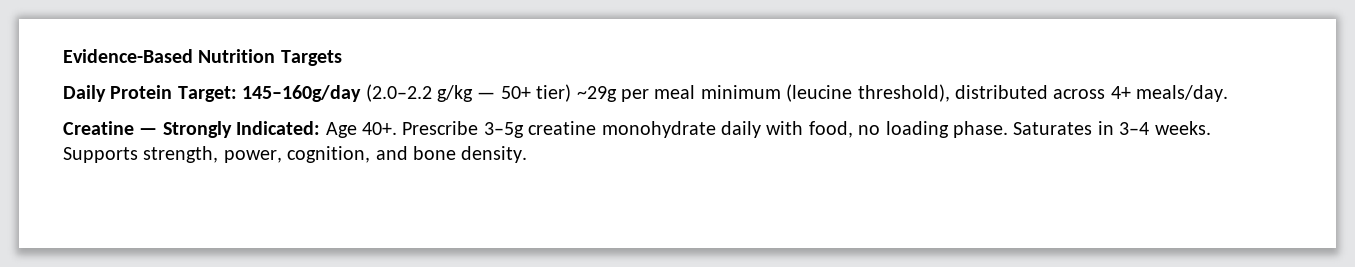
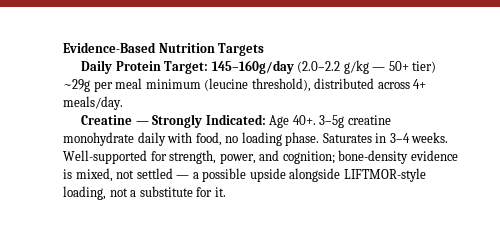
[402,121,479,135] Prescribe -> (316, 120) none
[63,146,528,163] Supports strength, power, cognition, and bone density. -> [63,150,458,164] [63,168,426,182] [63,186,226,200] Well-supported for strength, power, and cognition; bone-density evidence is mixed, not settled — a possible upside alongside LIFTMOR-style loading, not a substitute for it.

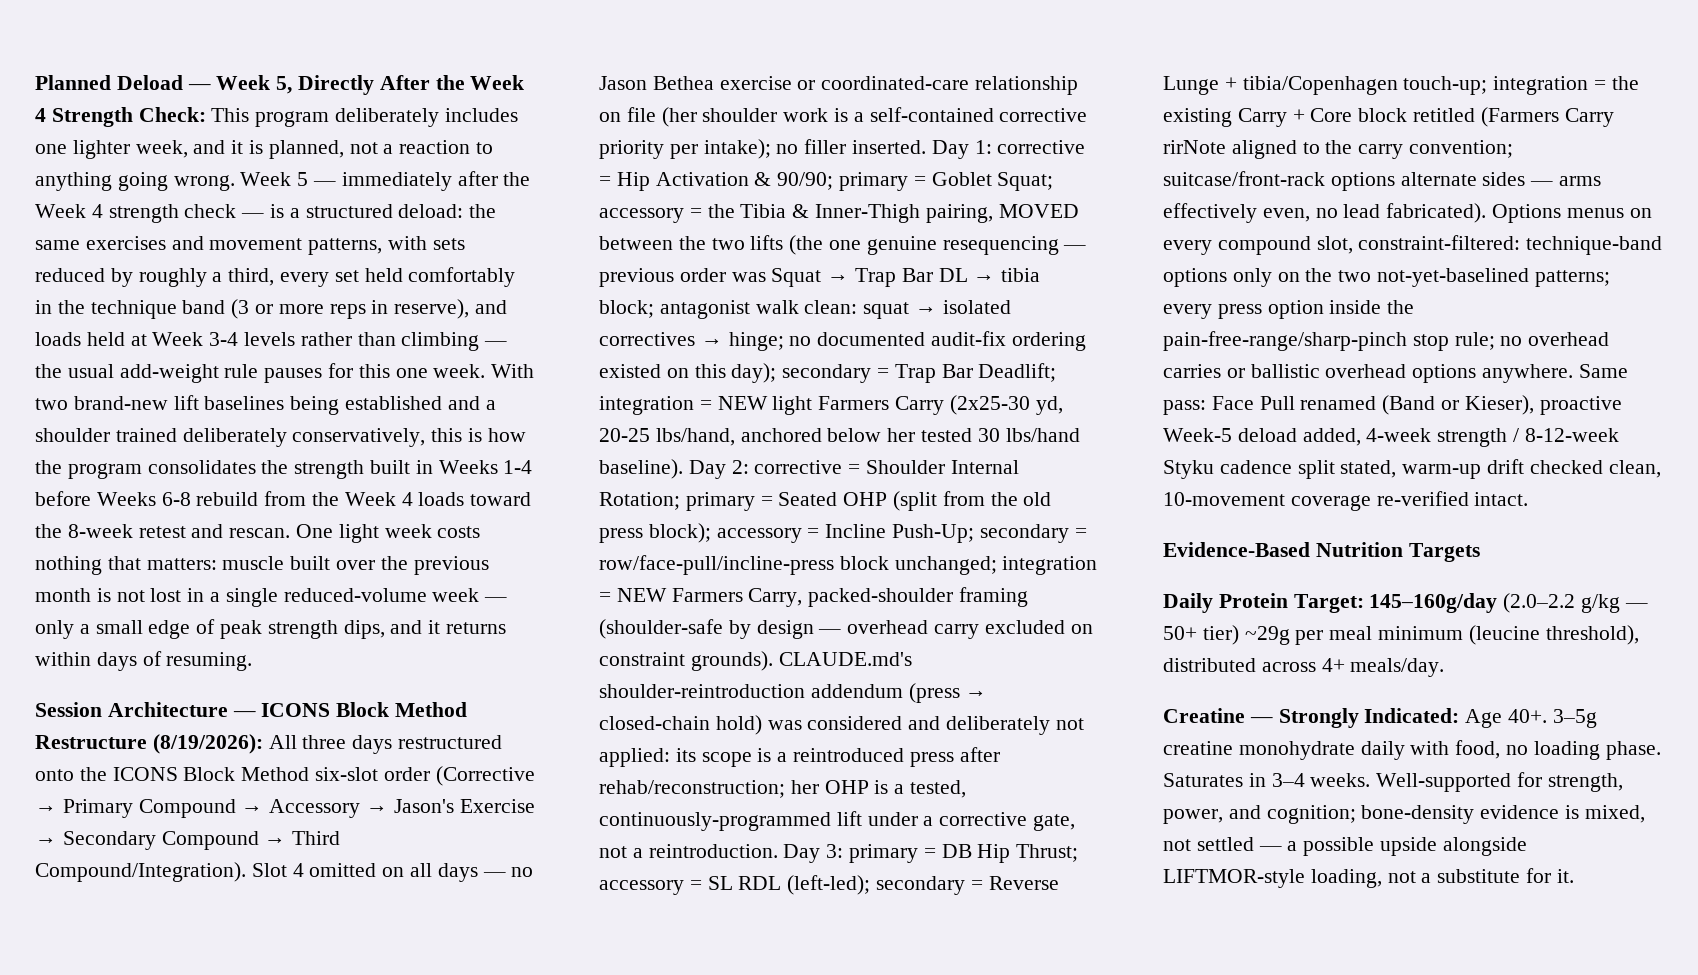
(63, 47) none -> [35,75,525,95] [35,107,518,127] [35,140,494,159] [35,171,531,191] [35,204,497,223] [35,236,465,255] [35,267,516,287] [35,299,508,319] [35,332,508,351] [35,363,535,383] [35,395,496,415] [35,428,526,447] [35,460,533,479] [35,491,532,506] [35,524,481,543] [35,556,489,575] [35,588,508,607] [35,619,507,639] [35,651,253,671] [35,702,468,717] [35,734,503,754] [35,766,535,786] [35,799,535,818] [35,831,341,850] [35,862,534,882] [599,76,1079,95] [599,107,1088,127] [599,139,1086,159] [599,172,1054,191] [599,204,1079,223] [599,235,1087,255] [599,268,1041,287] [599,300,1011,319] [599,331,1086,351] [599,363,1057,383] [599,395,1063,415] [599,428,1080,446] [599,459,1019,479] [599,491,1052,511] [599,523,1087,543] [599,555,1098,575] [599,587,1029,607] [599,619,1093,639] [599,651,912,671] [599,683,988,703] [599,715,1084,735] [599,747,1000,767] [599,780,967,798] [599,811,1076,831] [599,844,1079,863] [599,875,1059,895] [1163,76,1639,95] [1163,107,1614,127] [1163,140,1514,159] [1163,171,1602,191] [1163,203,1652,223] [1163,235,1663,255] [1163,268,1610,287] [1163,300,1415,319] [1163,331,1610,351] [1163,364,1628,383] [1163,395,1622,415] [1163,428,1619,447] [1163,459,1661,479] [1163,491,1529,511] Planned Deload — Week 5, Directly After the Week 4 Strength Check: This program deliberately includes one lighter week, and it is planned, not a reaction to anything going wrong. Week 5 — immediately after the Week 4 strength check — is a structured deload: the same exercises and movement patterns, with sets reduced by roughly a third, every set held comfortably in the technique band (3 or more reps in reserve), and loads held at Week 3-4 levels rather than climbing — the usual add-weight rule pauses for this one week. With two brand-new lift baselines being established and a shoulder trained deliberately conservatively, this is how the program consolidates the strength built in Weeks 1-4 before Weeks 6-8 rebuild from the Week 4 loads toward the 8-week retest and rescan. One light week costs nothing that matters: muscle built over the previous month is not lost in a single reduced-volume week — only a small edge of peak strength dips, and it returns within days of resuming. // Session Architecture — ICONS Block Method Restructure (8/19/2026): All three days restructured onto the ICONS Block Method six-slot order (Corrective → Primary Compound → Accessory → Jason's Exercise → Secondary Compound → Third Compound/Integration). Slot 4 omitted on all days — no Jason Bethea exercise or coordinated-care relationship on file (her shoulder work is a self-contained corrective priority per intake); no filler inserted. Day 1: corrective = Hip Activation & 90/90; primary = Goblet Squat; accessory = the Tibia & Inner-Thigh pairing, MOVED between the two lifts (the one genuine resequencing — previous order was Squat → Trap Bar DL → tibia block; antagonist walk clean: squat → isolated correctives → hinge; no documented audit-fix ordering existed on this day); secondary = Trap Bar Deadlift; integration = NEW light Farmers Carry (2x25-30 yd, 20-25 lbs/hand, anchored below her tested 30 lbs/hand baseline). Day 2: corrective = Shoulder Internal Rotation; primary = Seated OHP (split from the old press block); accessory = Incline Push-Up; secondary = row/face-pull/incline-press block unchanged; integration = NEW Farmers Carry, packed-shoulder framing (shoulder-safe by design — overhead carry excluded on constraint grounds). CLAUDE.md's shoulder-reintroduction addendum (press → closed-chain hold) was considered and deliberately not applied: its scope is a reintroduced press after rehab/reconstruction; her OHP is a tested, continuously-programmed lift under a corrective gate, not a reintroduction. Day 3: primary = DB Hip Thrust; accessory = SL RDL (left-led); secondary = Reverse Lunge + tibia/Copenhagen touch-up; integration = the existing Carry + Core block retitled (Farmers Carry rirNote aligned to the carry convention; suitcase/front-rack options alternate sides — arms effectively even, no lead fabricated). Options menus on every compound slot, constraint-filtered: technique-band options only on the two not-yet-baselined patterns; every press option inside the pain-free-range/sharp-pinch stop rule; no overhead carries or ballistic overhead options anywhere. Same pass: Face Pull renamed (Band or Kieser), proactive Week-5 deload added, 4-week strength / 8-12-week Styku cadence split stated, warm-up drift checked clean, 10-movement coverage re-verified intact. //

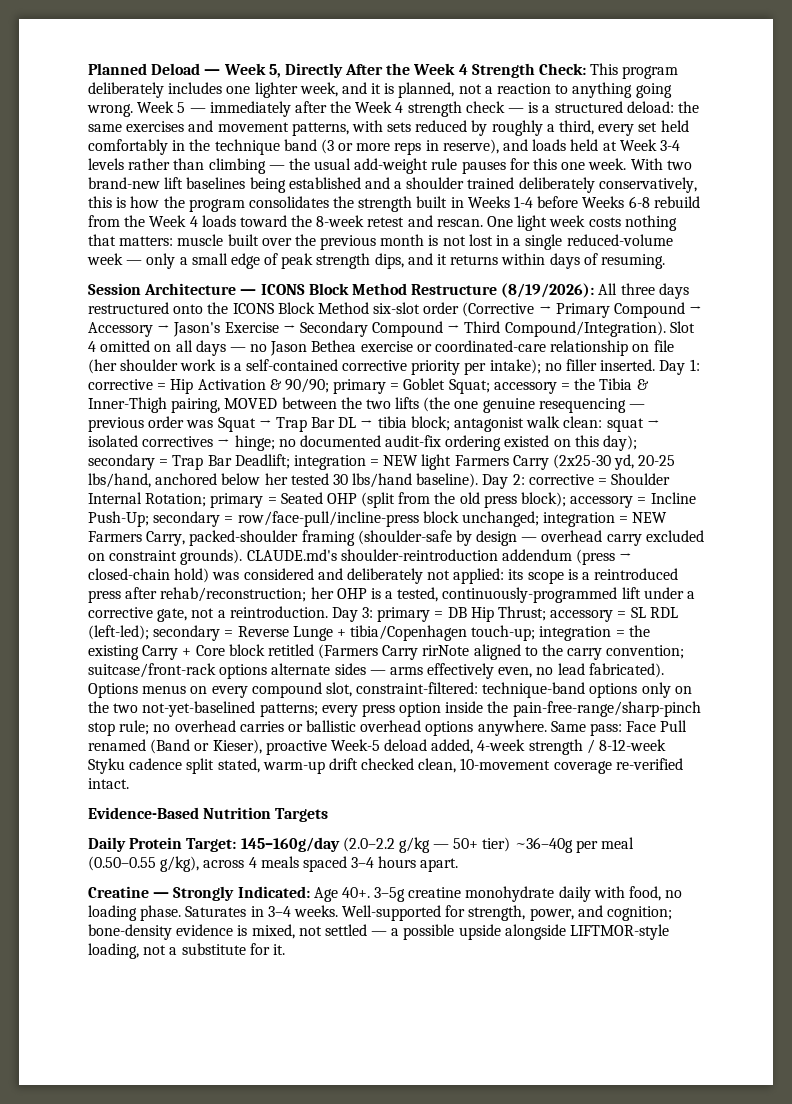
[1244,626,1290,645] ~29g -> [514,837,573,853] ~36–40g
[1378,625,1639,645] [1163,658,1445,677] minimum (leucine threshold), distributed across 4+ meals/day. -> [88,856,459,872] (0.50–0.55 g/kg), across 4 meals spaced 3–4 hours apart.

